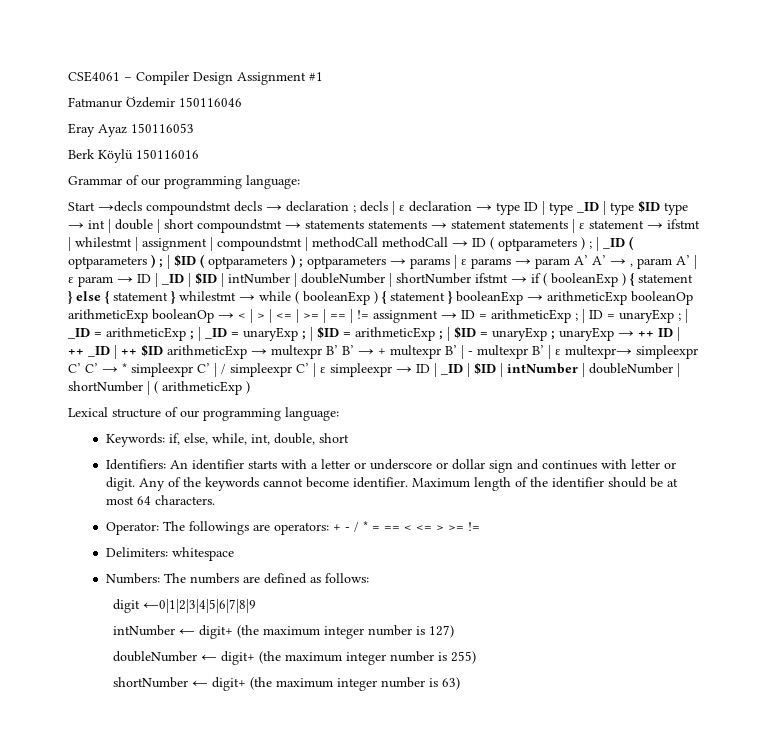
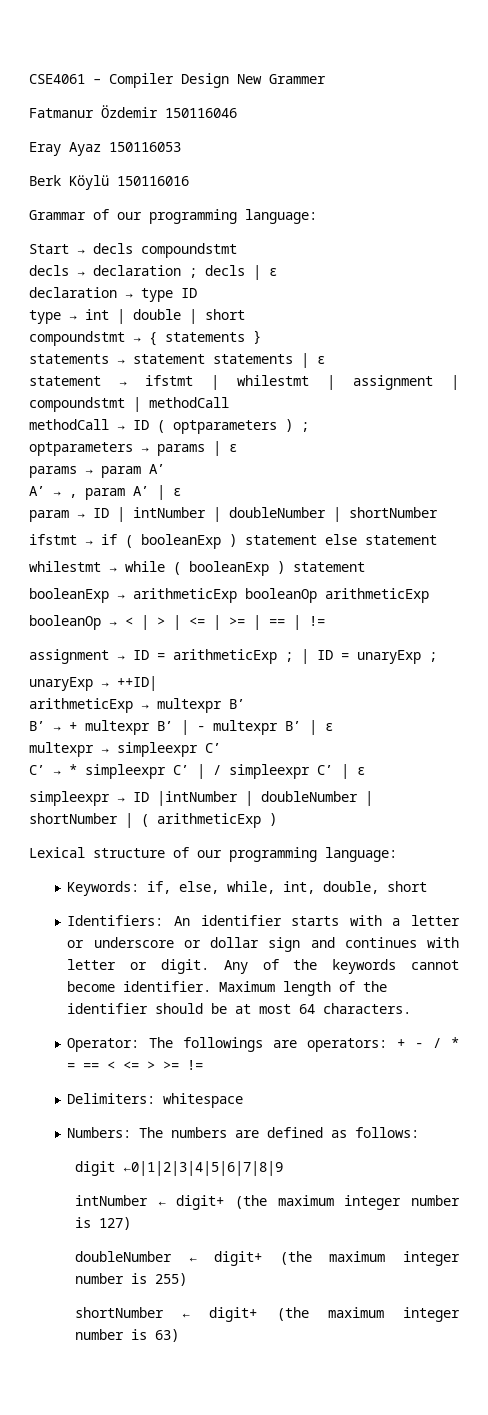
[237,72,323,85] Assignment #1 -> [237,74,326,84] New Grammer
[98,201,231,215] →decls compoundstmt -> [77,243,237,258] → decls compoundstmt //
(405, 208) none -> (277, 272) //
[542,200,660,215] | type _ID | type $ID -> (197, 293) //
(194, 224) none -> (245, 314) //
[305,220,364,229] statements -> [149,330,261,346] { statements } //
(585, 226) none -> (325, 360) //
(378, 242) none -> (229, 402) //
[596,236,634,251] [68,254,303,269] | _ID ( optparameters ) ; | $ID ( optparameters ) ; -> (309, 427) //
(467, 262) none -> (237, 448) //
(588, 260) none -> (165, 469) //
(74, 280) none -> (181, 492) //
[162,272,471,287] _ID | $ID | intNumber | doubleNumber | shortNumber -> [133,507,438,522] intNumber | doubleNumber | shortNumber //
[630,273,693,286] [68,291,176,304] { statement } else { statement } -> [245,534,437,545] statement else statement //
[382,291,453,304] { statement } -> [293,562,365,572] statement //
(148, 316) none -> (429, 595) //
(369, 314) none -> (325, 621) //
[685,309,688,323] [68,326,680,341] [68,344,163,359] | _ID = arithmeticExp ; | _ID = unaryExp ; | $ID = arithmeticExp ; | $ID = unaryExp ; unaryExp → ++ ID | ++ _ID | ++ $ID -> [29,676,157,691] // unaryExp → ++ID| //
(338, 350) none -> (245, 704) //
[565,345,698,359] [68,363,81,373] multexpr→ simpleexpr C’ -> [29,742,221,757] // multexpr → simpleexpr C’ //
(326, 370) none -> (365, 771) //
[434,362,578,377] | _ID | $ID | intNumber -> [157,791,238,806] |intNumber

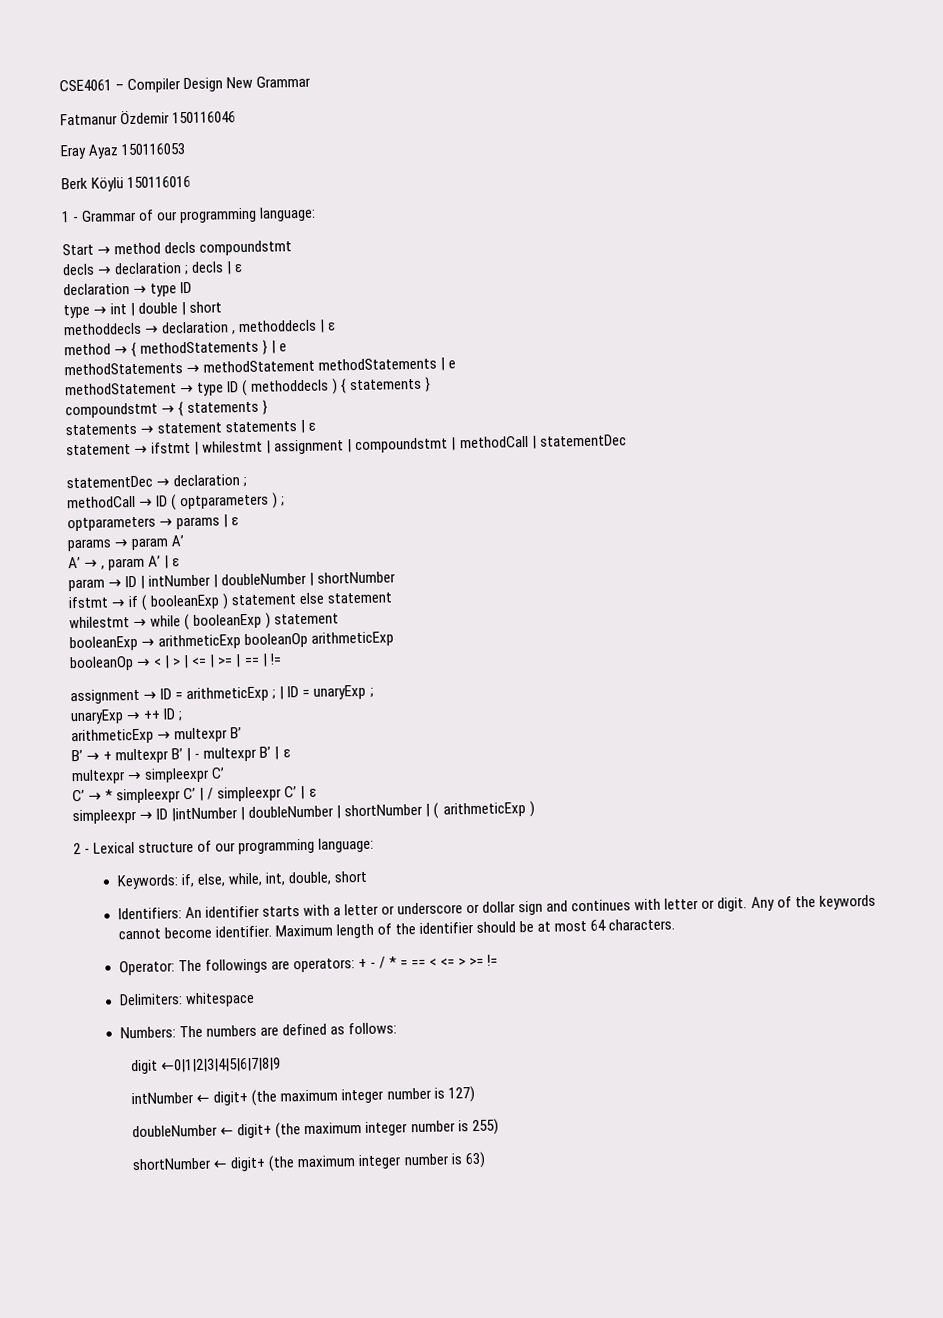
[269,74,326,84] Grammer -> [256,75,312,88] Grammar
(189, 181) none -> [61,211,80,223] 1 -
(85, 251) none -> [114,242,162,255] method
(245, 314) none -> [63,319,337,336] [64,339,288,358] [64,357,457,376] [65,376,432,397] // methoddecls → declaration , methoddecls | ε // method → { methodStatements } | e // methodStatements → methodStatement methodStatements | e // methodStatement → type ID ( methoddecls ) { statements }
(229, 402) none -> [531,434,627,449] [66,474,248,489] | statementDec // statementDec → declaration ;
[117,676,157,691] ++ID| -> [143,708,184,722] ++ ID ;
(277, 819) none -> [73,842,91,855] 2 -

